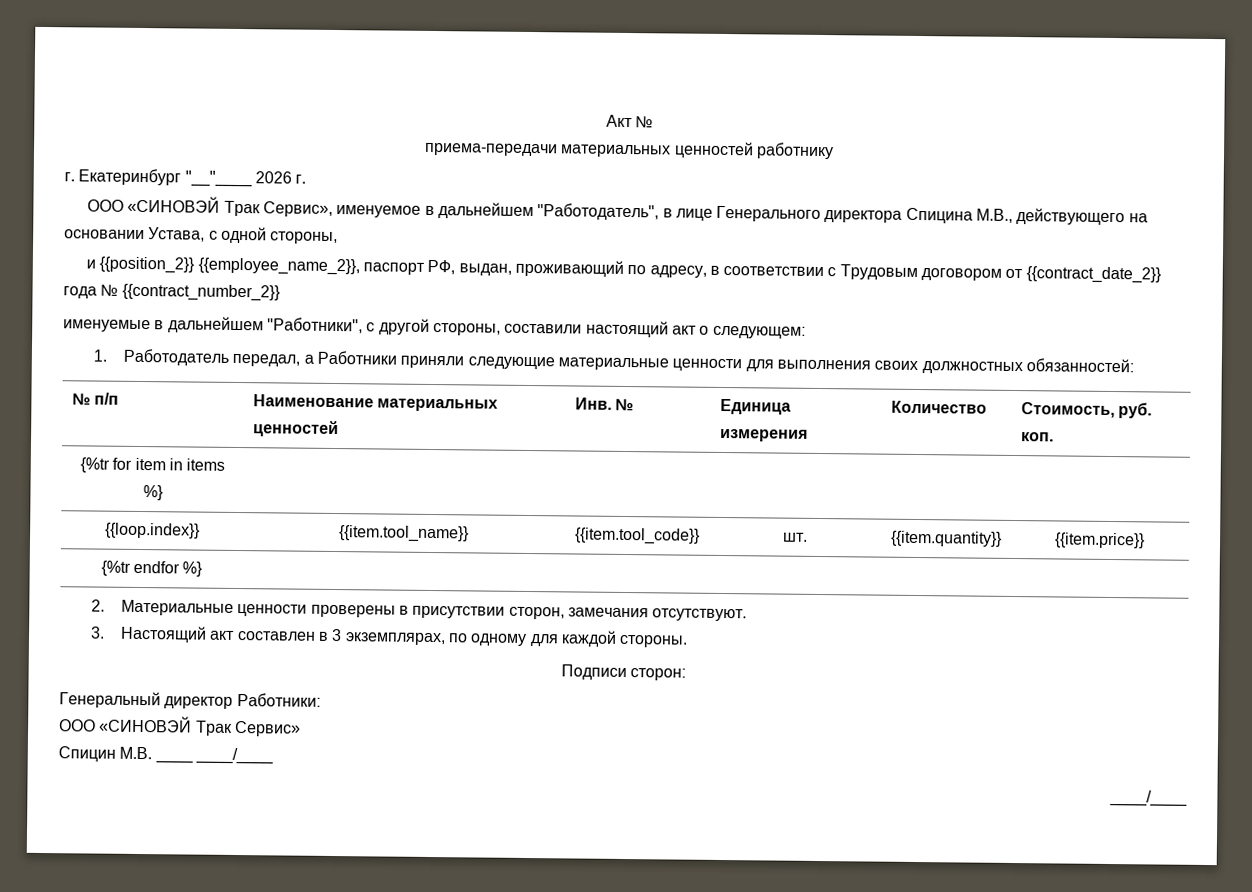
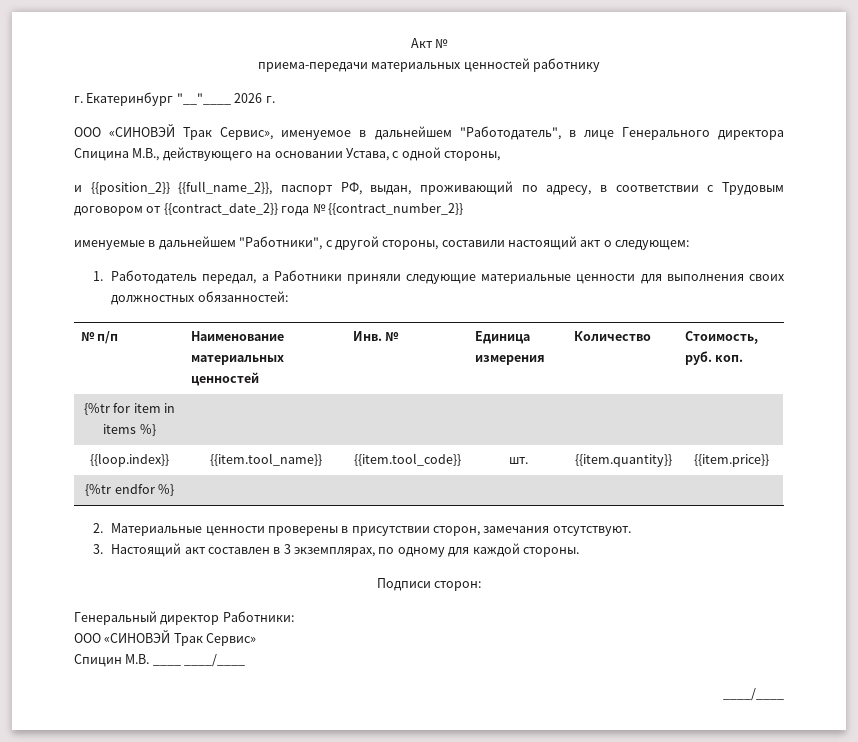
[197,257,360,276] {{employee_name_2}}, -> [178,181,273,195] {{full_name_2}},

